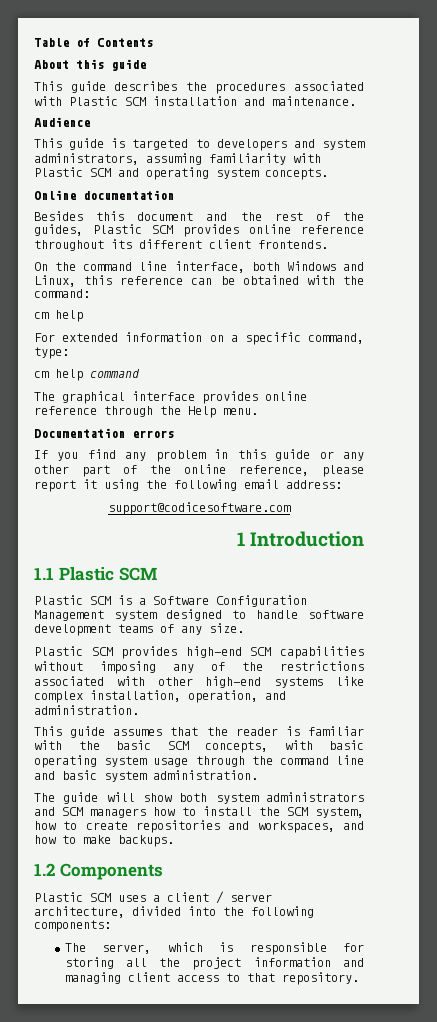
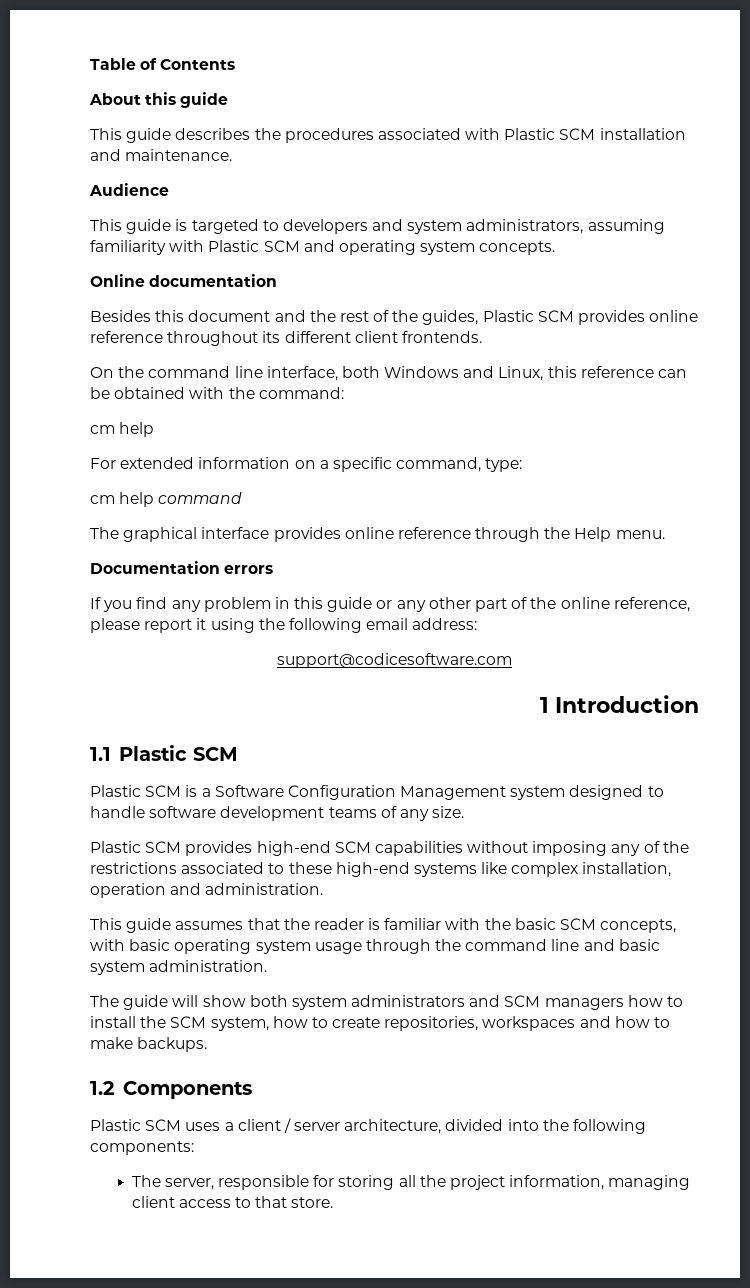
[116,676,193,686] with other -> [268,862,332,874] to these
[188,690,258,703] operation, -> [90,883,166,898] operation
[136,820,335,833] repositories and workspaces, -> [384,1016,576,1031] repositories, workspaces
[167,942,234,952] which is -> (214, 1184) none
[253,957,364,967] information and -> [509,1175,605,1190] information,
[281,972,359,985] repository. -> [291,1197,334,1208] store.

